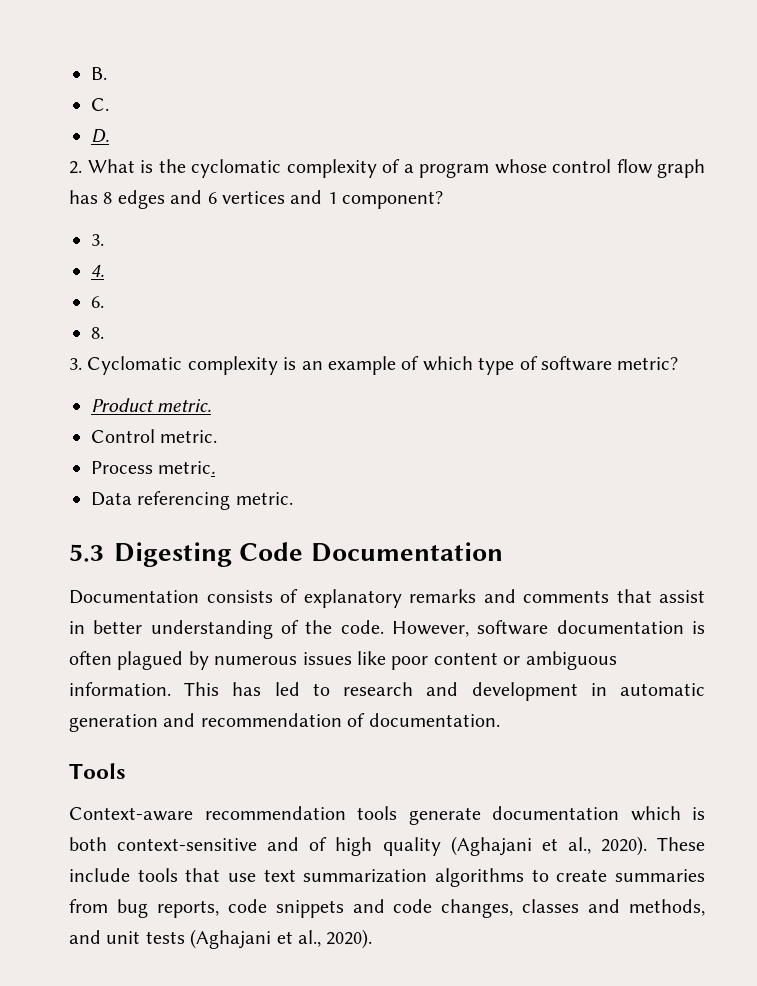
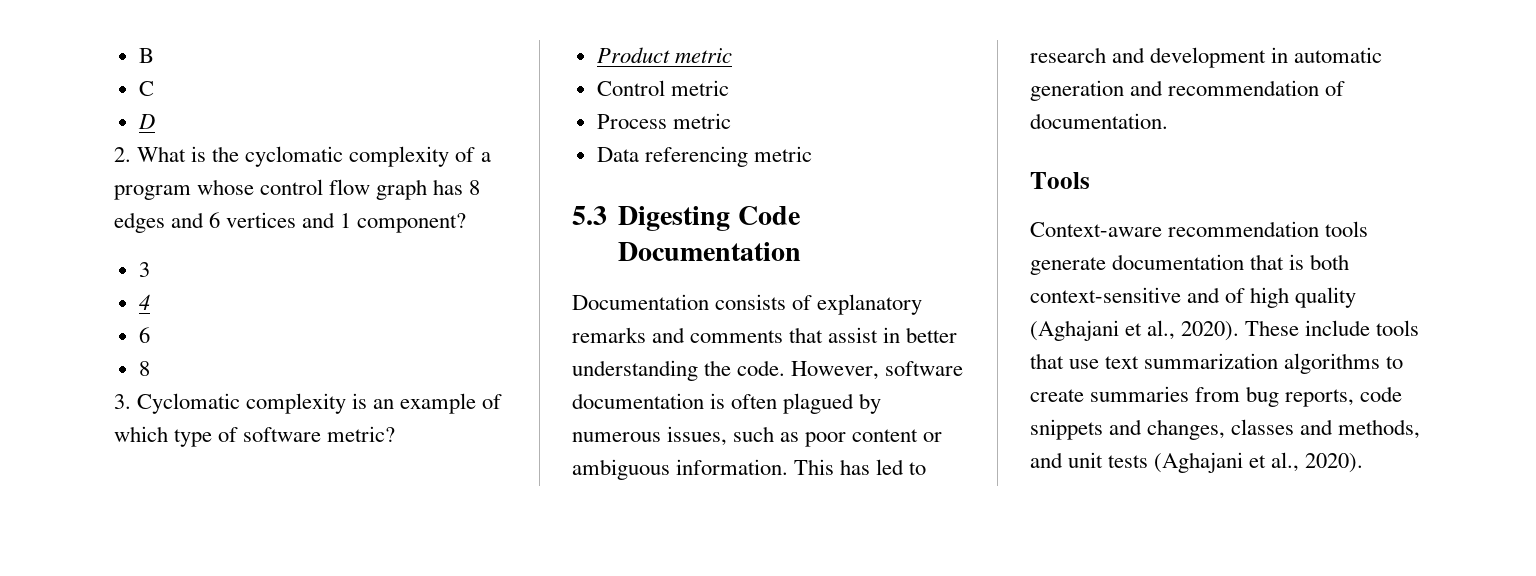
[91,67,107,80] [91,98,109,111] [91,129,109,143] B. // C. // D. -> [138,48,154,63] [138,81,154,96] [137,114,155,129] B // C // D
[91,234,104,246] [91,264,104,277] [91,296,104,308] [91,327,104,339] 3. // 4. // 6. // 8. -> [138,262,150,277] [138,294,150,310] [138,327,150,343] [138,361,150,376] 3 // 4 // 6 // 8
[157,399,212,412] metric. -> [674,48,732,63] metric
[160,430,218,443] metric. -> [670,80,729,96] metric
[158,461,216,474] metric. -> [672,113,731,129] metric
[235,492,293,505] metric. -> [753,146,812,162] metric
[281,620,299,634] of -> (698, 370) none
[302,651,386,665] issues like -> [667,426,800,446] issues, such as
[630,806,681,821] which -> [1250,254,1285,270] that
[393,899,433,913] code -> (1143, 427) none

